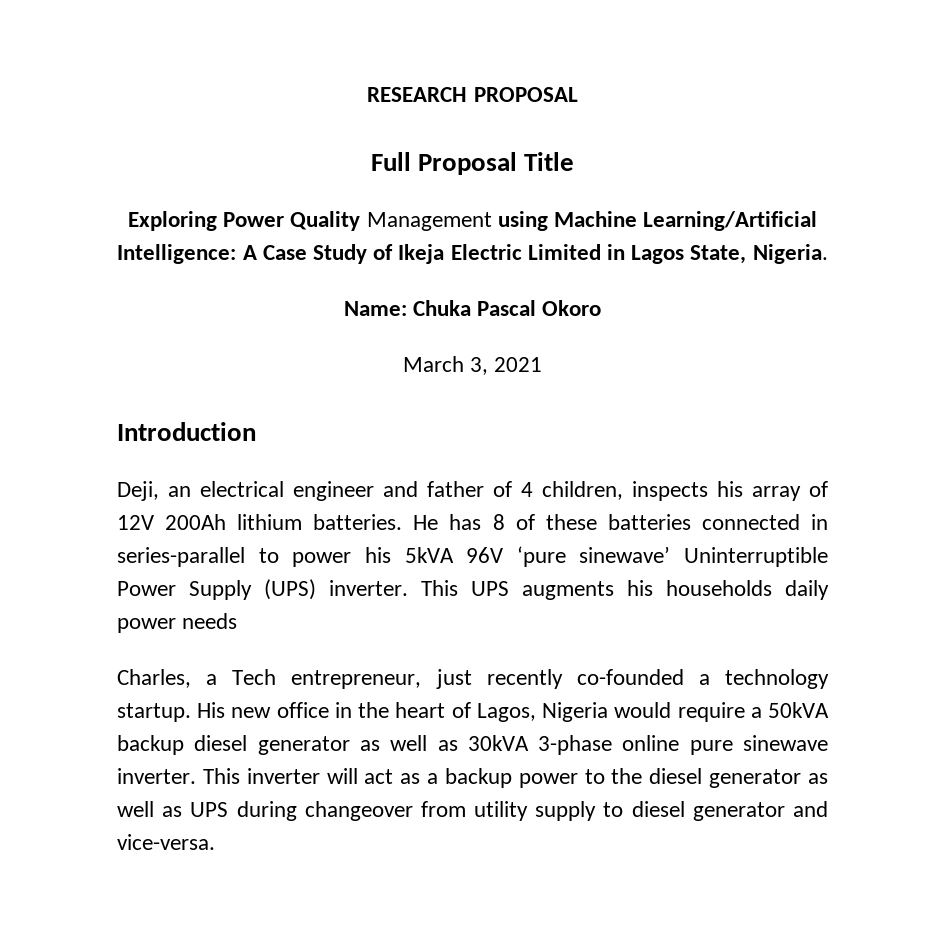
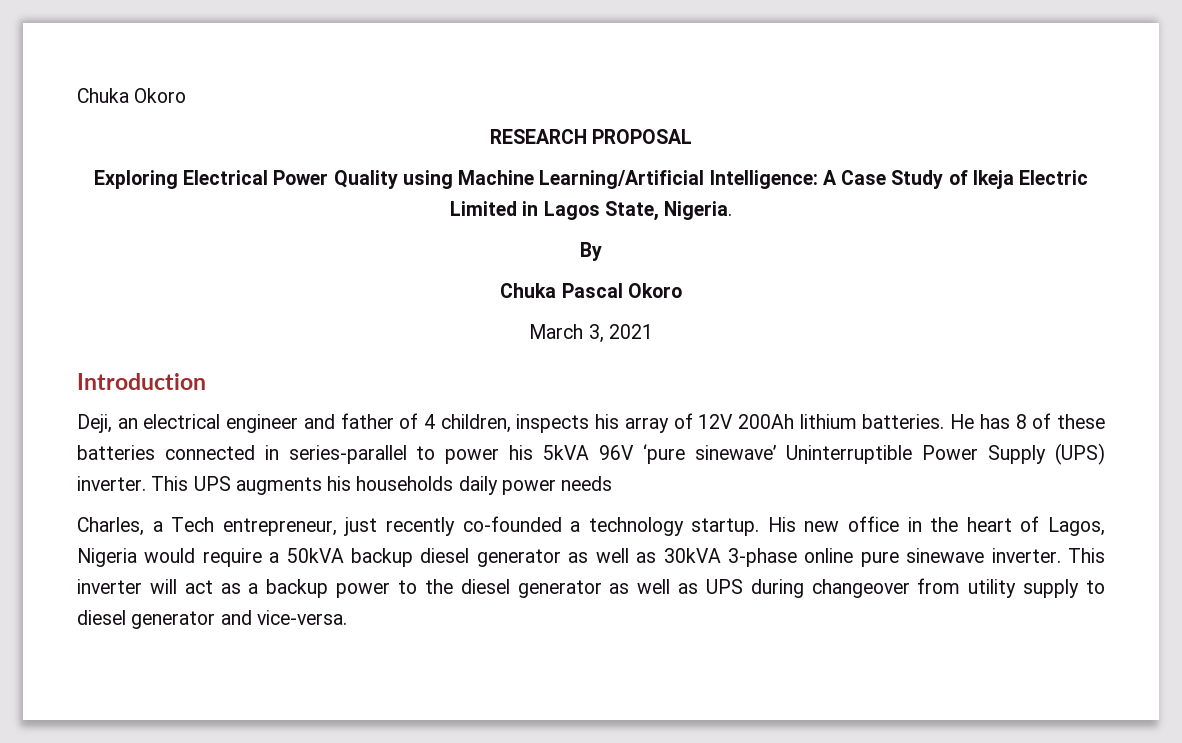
(367, 94) none -> [77,88,187,103] Chuka Okoro //
[370,152,575,175] // Full Proposal Title -> (693, 136) none
(217, 221) none -> [183,170,269,185] Electrical
[366,212,492,231] Management -> (398, 179) none
[343,301,407,316] Name: -> [580,242,602,261] By //

